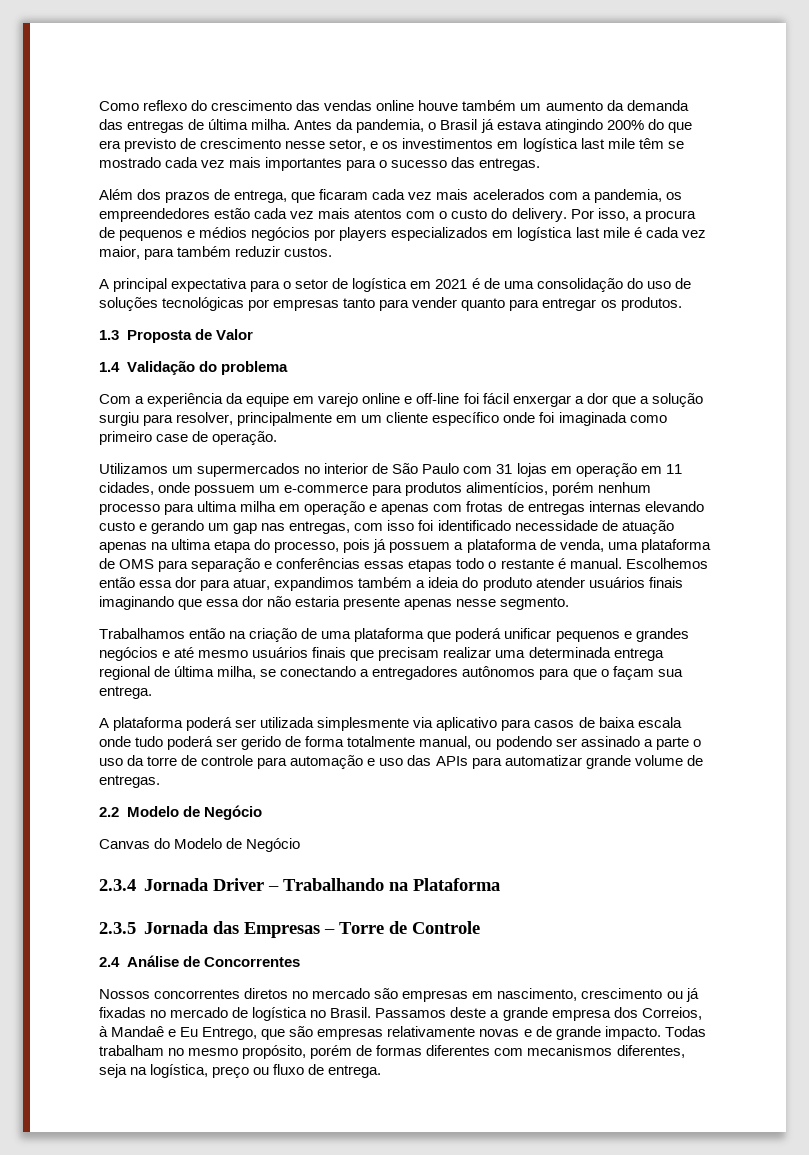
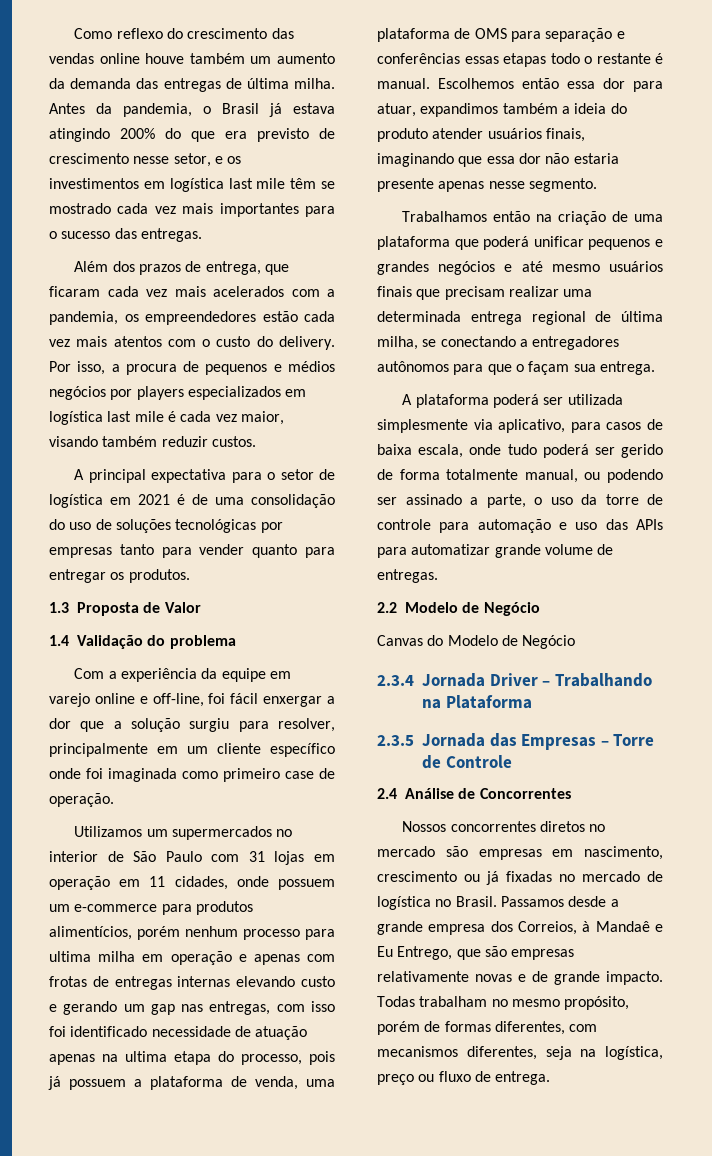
[144,248,175,260] para -> [49,436,98,447] visando
[416,393,460,404] off-line -> [152,693,204,707] off-line,
[648,577,683,588] finais -> [545,128,585,142] finais,
[436,717,498,731] aplicativo -> [498,419,566,433] aplicativo,
[637,717,682,728] escala -> [418,444,464,458] escala,
[655,737,689,750] parte -> [486,494,526,508] parte,
[450,1007,487,1018] deste -> [568,896,607,907] desde
[426,1045,491,1056] diferentes -> [494,1021,565,1035] diferentes,

